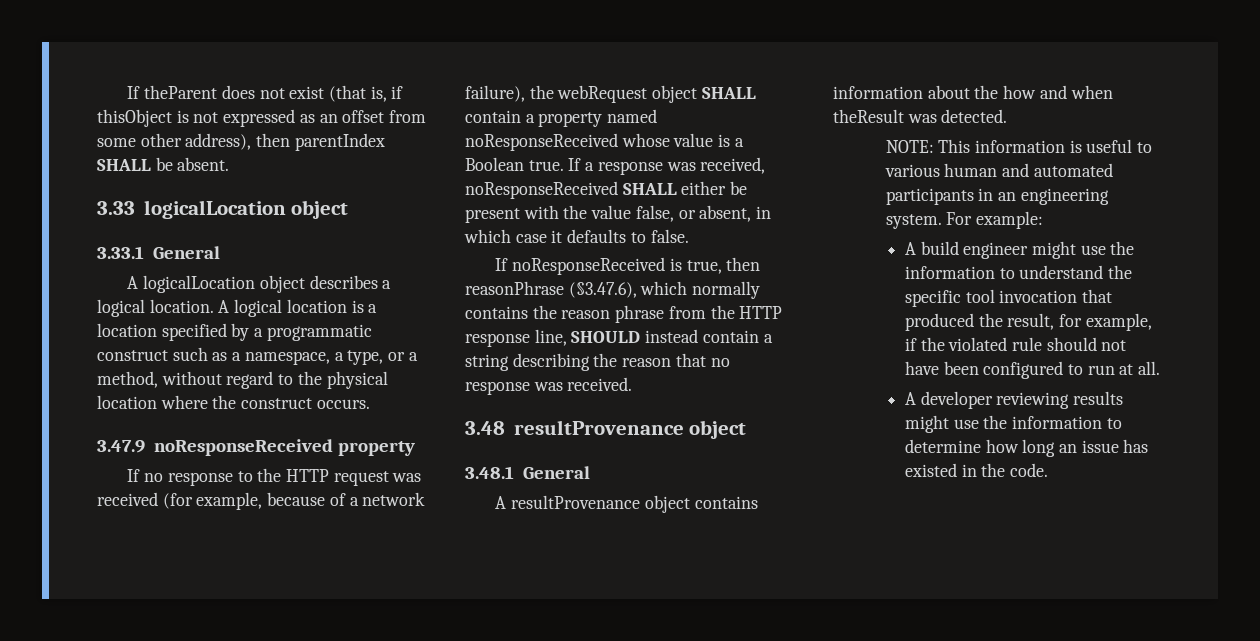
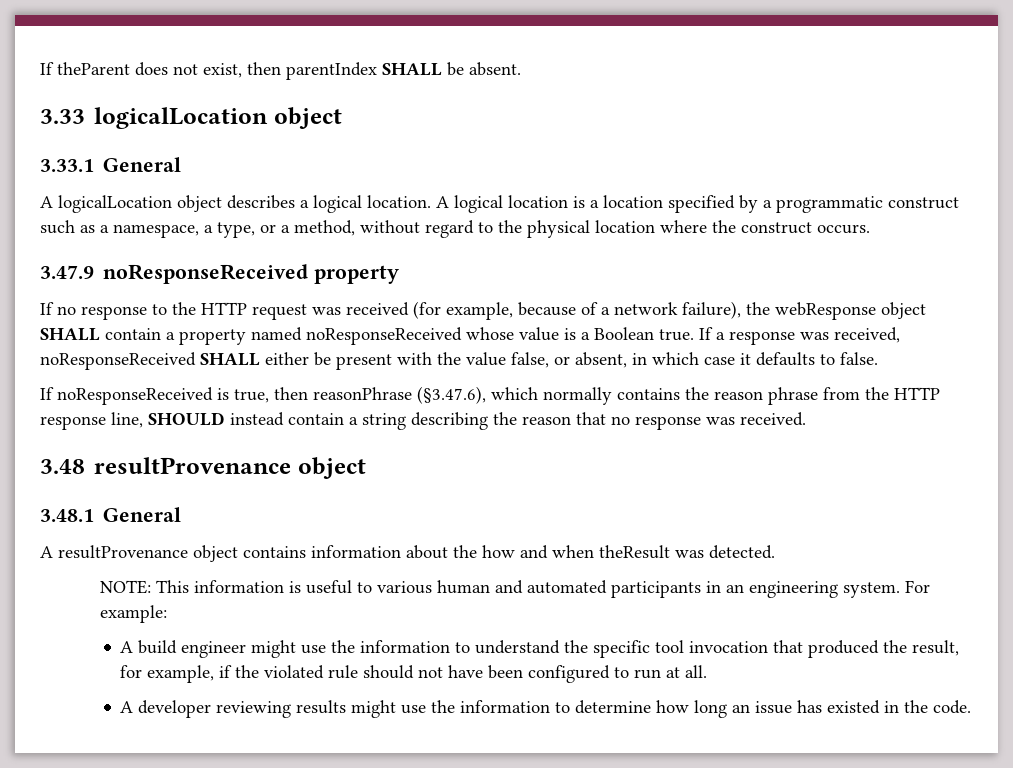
[289,85,404,102] [97,109,427,127] [97,133,252,150] exist (that is, if thisObject is not expressed as an offset from some other address), -> [203,63,242,78] exist,
[557,85,648,103] webRequest -> [775,302,876,320] webResponse

